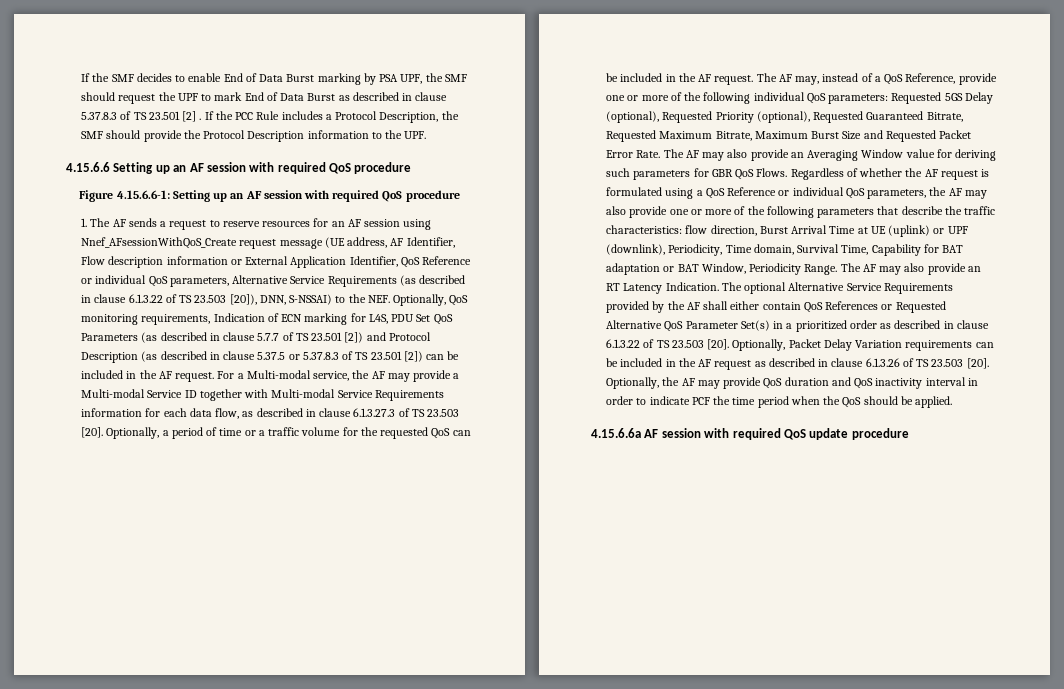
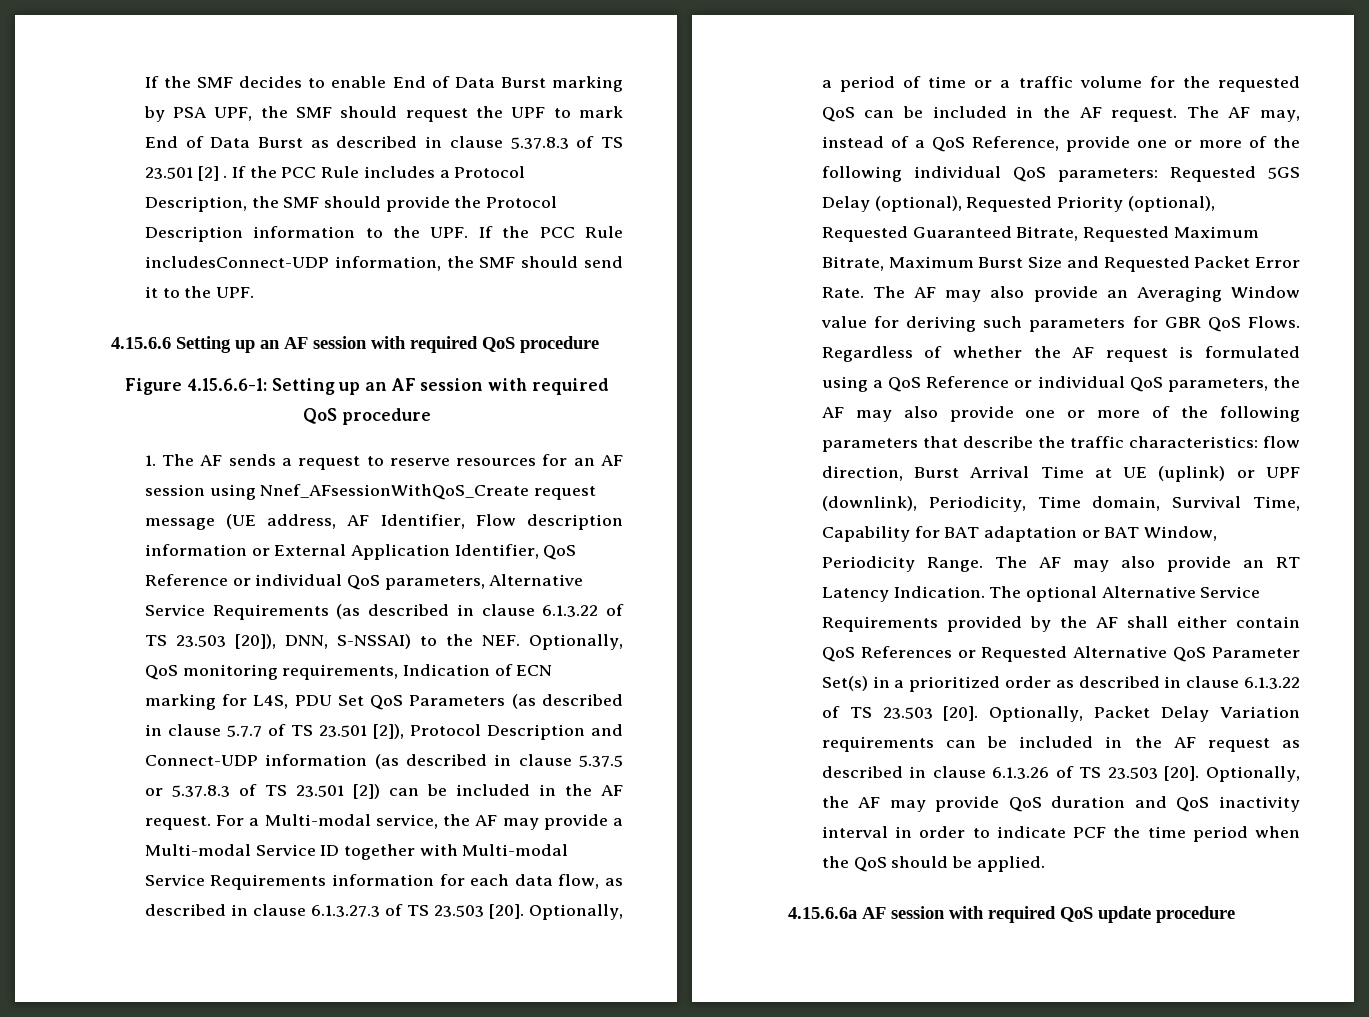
(427, 135) none -> [478,226,624,238] [144,256,624,271] [144,286,255,298] If the PCC Rule includesConnect-UDP information, the SMF should send it to the UPF.
[344,332,431,343] [81,352,139,363] [2]) and Protocol Description -> [372,724,623,740] [144,754,368,766] [2]), Protocol Description and Connect-UDP information

